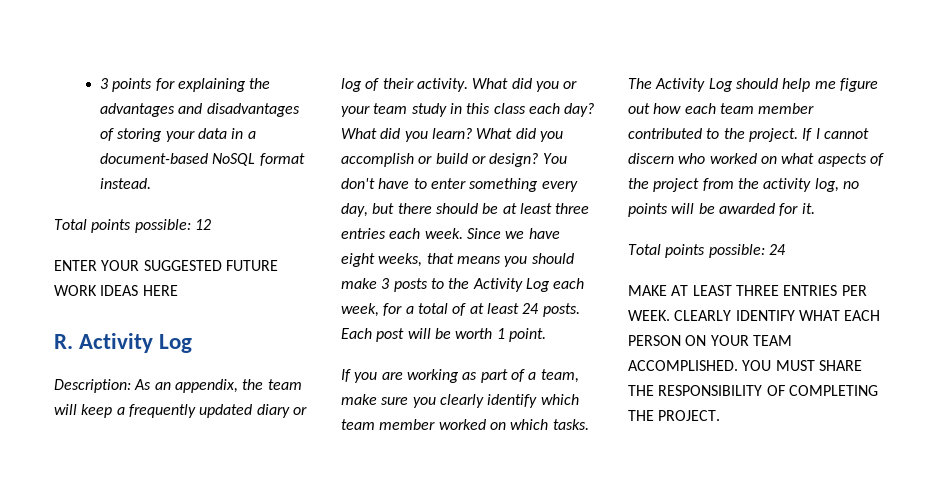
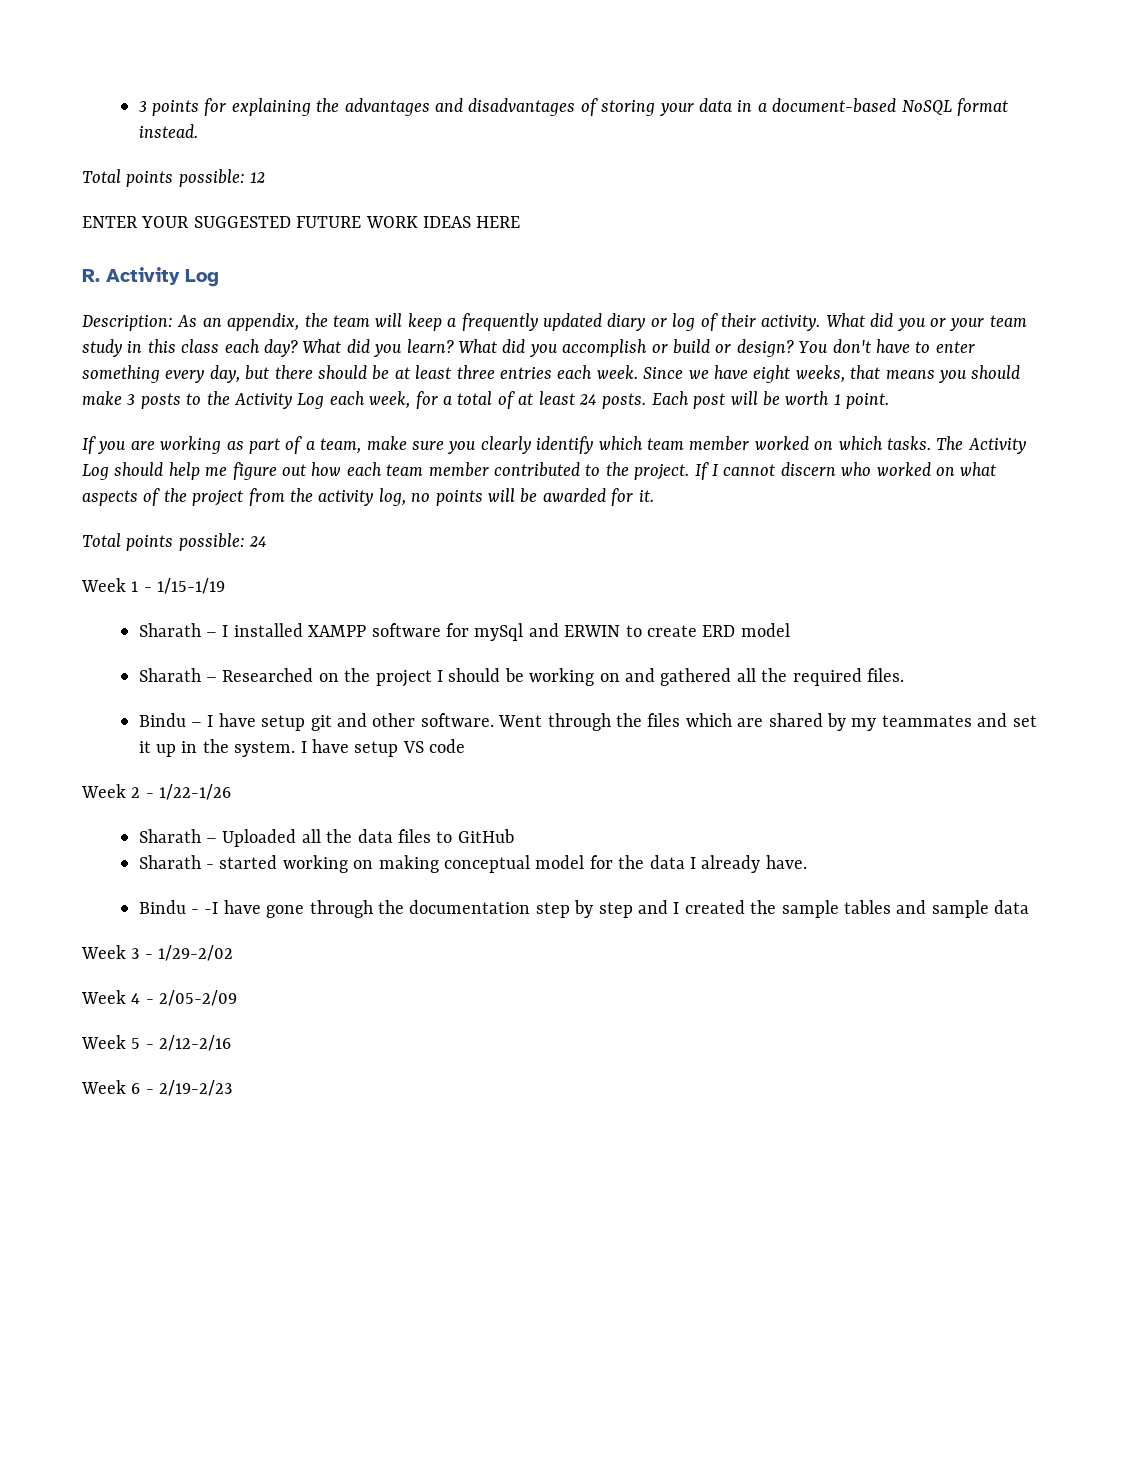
[628,285,867,296] [628,310,881,321] [628,335,792,346] [628,360,862,371] [628,385,878,396] [628,410,721,421] MAKE AT LEAST THREE ENTRIES PER WEEK. CLEARLY IDENTIFY WHAT EACH PERSON ON YOUR TEAM ACCOMPLISHED. YOU MUST SHARE THE RESPONSIBILITY OF COMPLETING THE PROJECT. -> [81,578,226,594] [138,623,790,641] [138,668,904,687] [138,713,1037,731] [138,739,466,757] [81,784,232,800] [138,829,514,847] [138,855,807,873] [138,900,1030,918] [81,945,234,961] [81,990,238,1006] [81,1035,232,1051] [81,1080,233,1096] Week 1 - 1/15-1/19 // Sharath – I installed XAMPP software for mySql and ERWIN to create ERD model // Sharath – Researched on the project I should be working on and gathered all the required files. // Bindu – I have setup git and other software. Went through the files which are shared by my teammates and set it up in the system. I have setup VS code // Week 2 - 1/22-1/26 // Sharath – Uploaded all the data files to GitHub // Sharath - started working on making conceptual model for the data I already have. // Bindu - -I have gone through the documentation step by step and I created the sample tables and sample data // Week 3 - 1/29-2/02 // Week 4 - 2/05-2/09 // Week 5 - 2/12-2/16 // Week 6 - 2/19-2/23

